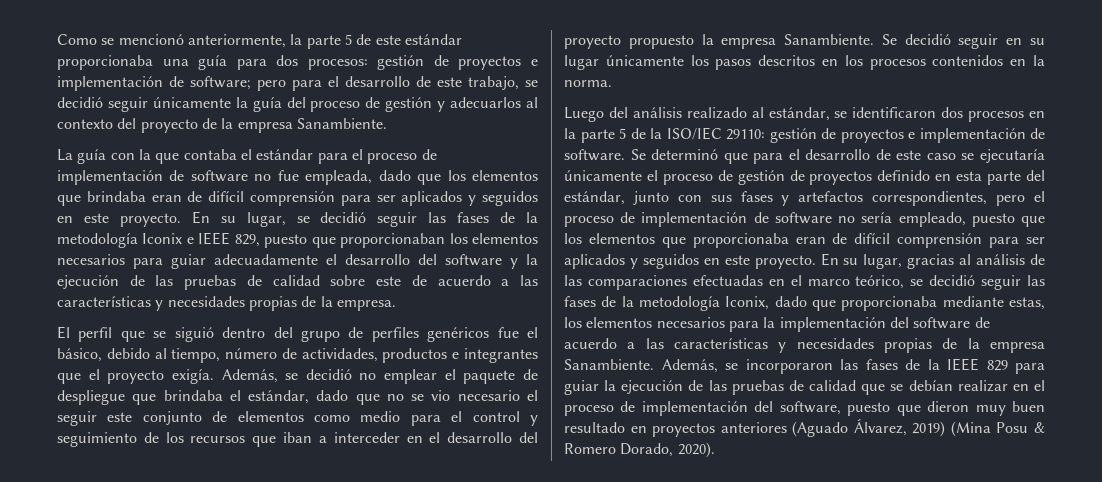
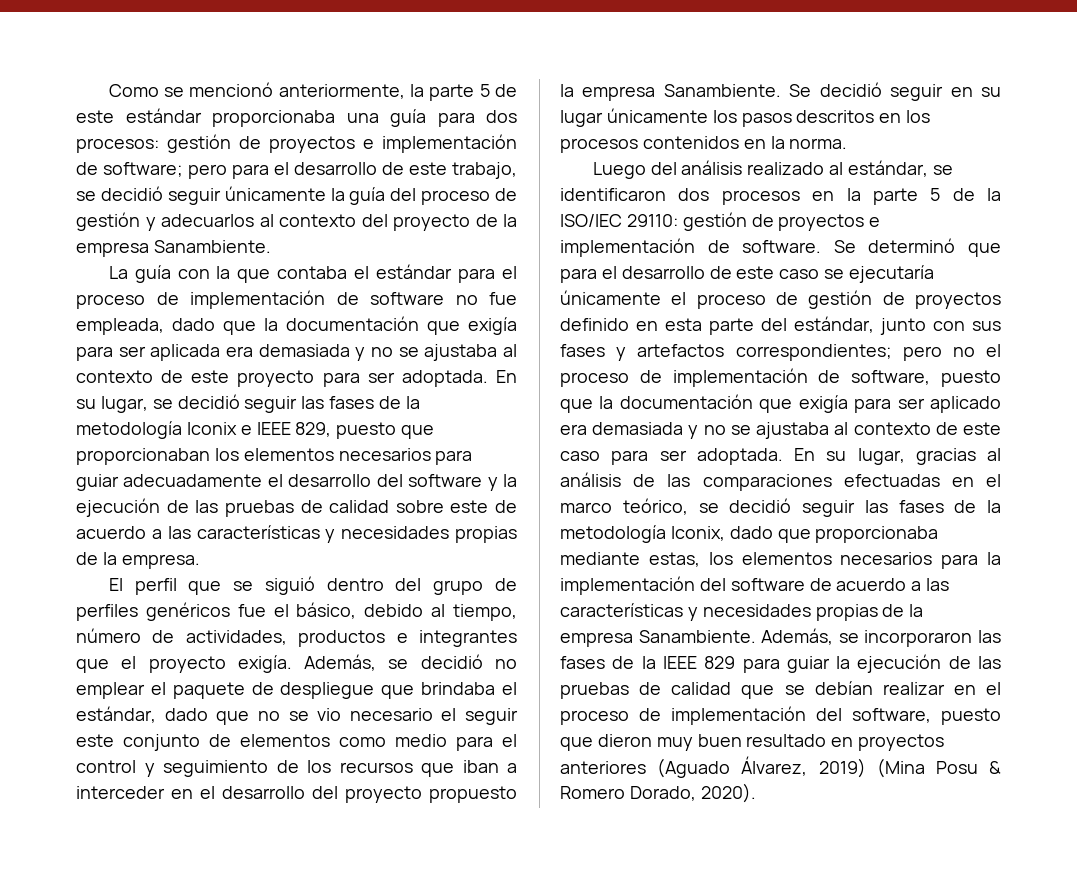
[447,170,539,181] [57,191,538,206] [57,213,181,227] los elementos que brindaba eran de difícil comprensión para ser aplicados y seguidos en este proyecto. -> [264,316,517,335] [76,344,517,361] [76,370,488,387] la documentación que exigía para ser aplicada era demasiada y no se ajustaba al contexto de este proyecto para ser adoptada.
[872,191,1045,206] [564,212,1045,227] [564,233,1045,248] [564,254,816,269] correspondientes, pero el proceso de implementación de software no sería empleado, puesto que los elementos que proporcionaba eran de difícil comprensión para ser aplicados y seguidos en este proyecto. -> [735,344,1001,361] [560,368,1001,387] [560,394,1002,413] [560,422,1001,439] [560,448,783,465] correspondientes; pero no el proceso de implementación de software, puesto que la documentación que exigía para ser aplicado era demasiada y no se ajustaba al contexto de este caso para ser adoptada.

